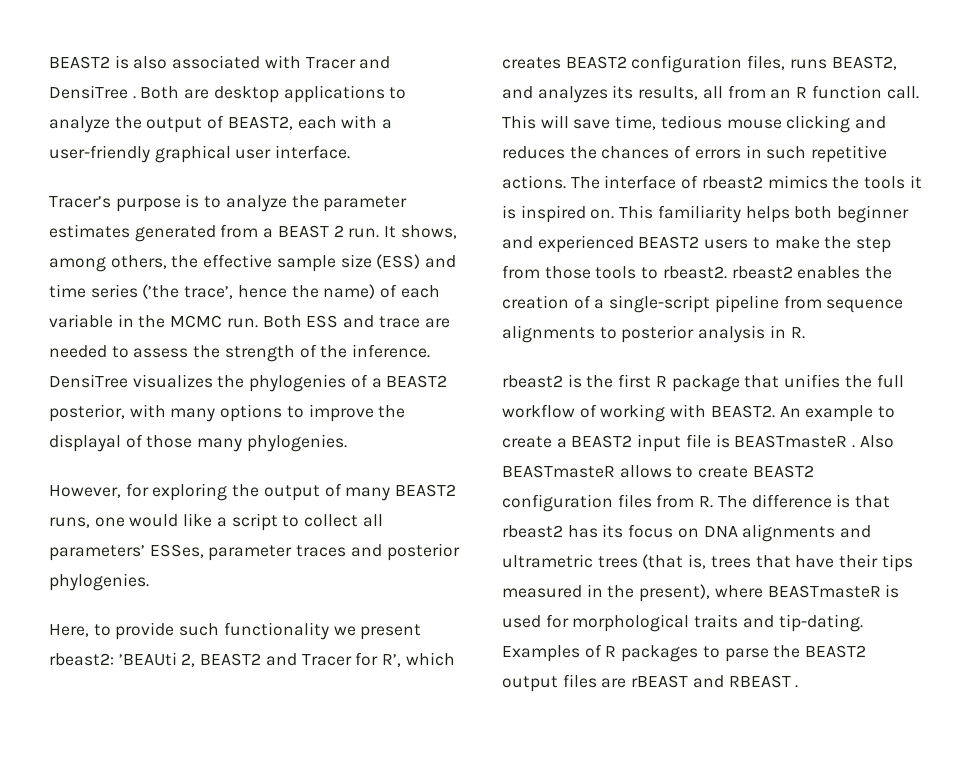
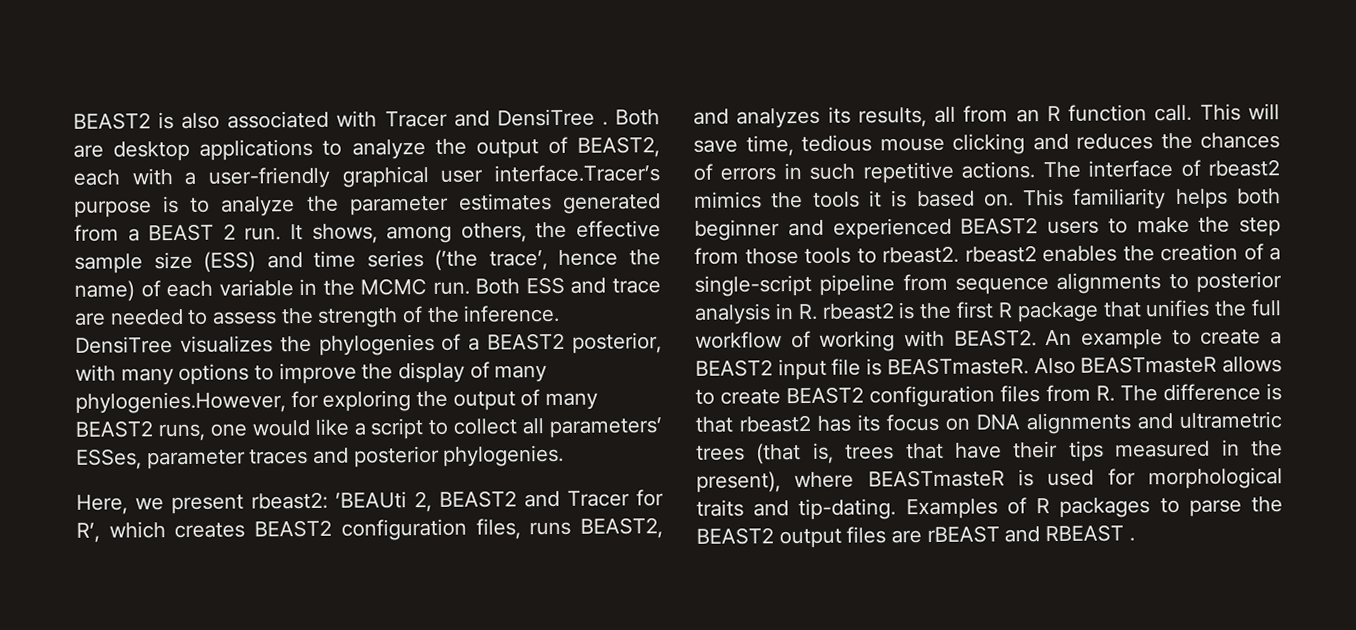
[275,145,351,159] [49,196,111,208] interface. // Tracer’s -> [494,164,660,183] interface.Tracer’s
[49,434,347,452] [49,485,121,498] displayal of those many phylogenies. // However, -> [398,361,548,384] [75,391,286,414] display of many phylogenies.However,
[93,622,329,640] to provide such functionality -> (128, 504) none
[520,205,586,223] inspired -> [916,190,975,208] based
(805, 333) // -> (818, 312) none
[734,435,856,448] BEASTmasteR . -> [886,357,1029,376] BEASTmasteR.

